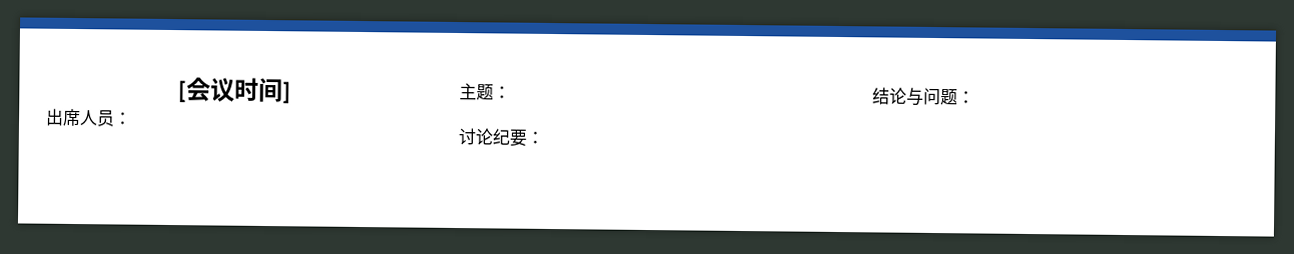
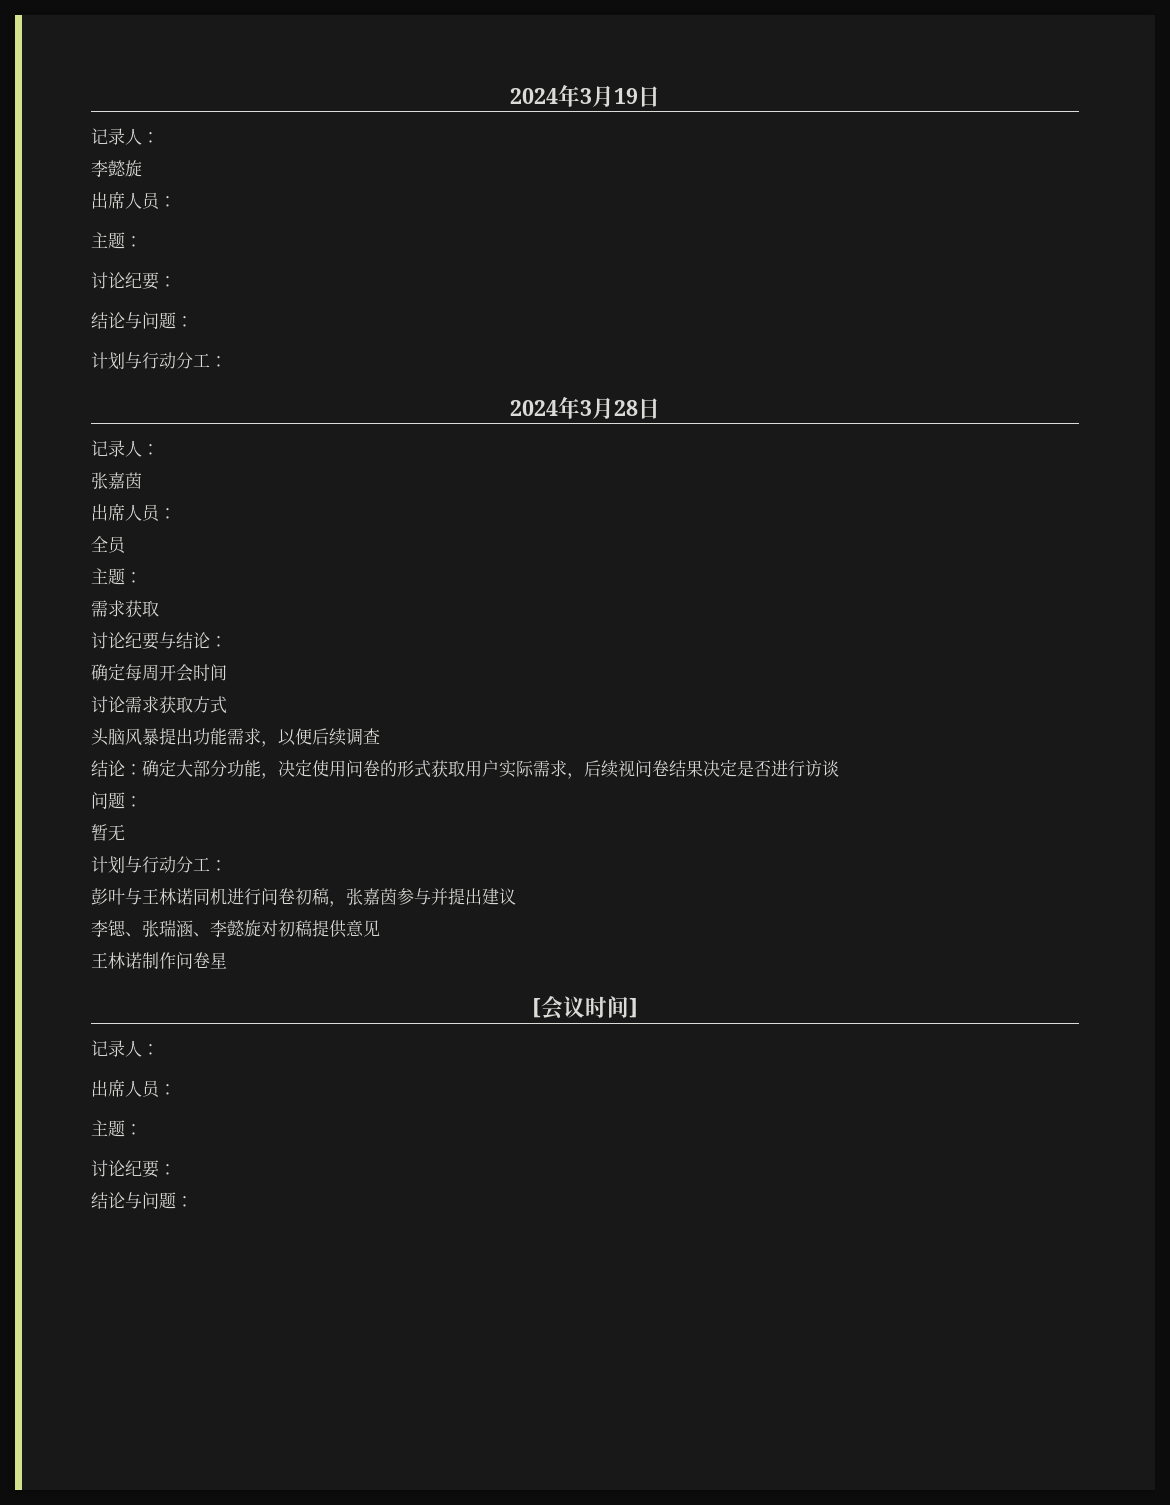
[178,77,291,104] [会议时间] -> [510,84,660,107] [91,128,159,145] [91,160,142,177] 2024年3月19日 // 记录人： // 李懿旋
(975, 97) none -> [91,352,227,370] [510,396,660,419] [91,440,159,457] [91,472,142,490] [91,503,176,522] [91,536,127,554] [91,568,142,585] [91,600,159,617] [91,632,227,650] [91,664,227,682] [91,696,227,714] [91,728,380,747] [91,760,839,779] [91,792,142,809] [91,824,125,841] [91,856,227,874] [91,888,516,907] [91,920,380,938] [91,952,227,969] [532,996,638,1020] [91,1040,159,1057] [91,1079,176,1098] [91,1120,142,1137] [91,1160,176,1178] [91,1192,193,1209] // 计划与行动分工： // 2024年3月28日 // 记录人： // 张嘉茵 // 出席人员： // 全员 // 主题： // 需求获取 // 讨论纪要与结论： // 确定每周开会时间 // 讨论需求获取方式 // 头脑风暴提出功能需求，以便后续调查 // 结论：确定大部分功能，决定使用问卷的形式获取用户实际需求，后续视问卷结果决定是否进行访谈 // 问题： // 暂无 // 计划与行动分工： // 彭叶与王林诺同机进行问卷初稿，张嘉茵参与并提出建议 // 李锶、张瑞涵、李懿旋对初稿提供意见 // 王林诺制作问卷星 // [会议时间] // 记录人： // 出席人员： // 主题： // 讨论纪要： // 结论与问题：

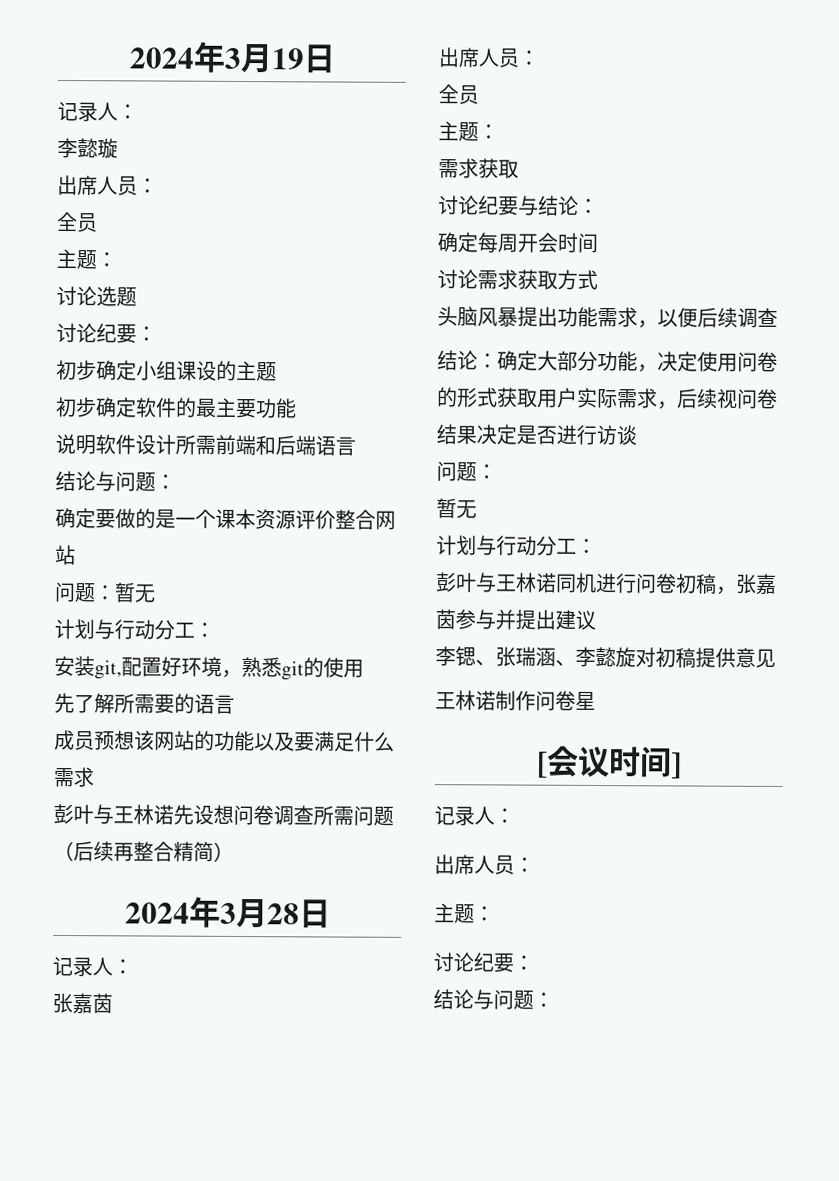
[125,160,142,177] [91,191,176,210] [91,232,142,249] [91,272,176,290] [91,312,193,329] [91,352,227,370] 旋 // 出席人员： // 主题： // 讨论纪要： // 结论与问题： // 计划与行动分工： -> [97,138,118,159] [57,174,158,196] [57,211,98,233] [56,248,117,270] [56,285,137,307] [56,322,157,344] [56,359,277,382] [55,396,297,419] [55,433,356,456] [55,470,176,492] [55,507,396,530] [55,544,76,566] [54,581,156,603] [54,618,215,640] [54,655,364,681] [54,692,235,714] [54,729,395,752] [53,767,95,788] [53,803,394,826] [53,840,234,862] 璇 // 出席人员： // 全员 // 主题： // 讨论选题 // 讨论纪要： // 初步确定小组课设的主题 // 初步确定软件的最主要功能 // 说明软件设计所需前端和后端语言 // 结论与问题： // 确定要做的是一个课本资源评价整合网站 // 问题：暂无 // 计划与行动分工： // 安装git,配置好环境，熟悉git的使用 // 先了解所需要的语言 // 成员预想该网站的功能以及要满足什么需求 // 彭叶与王林诺先设想问卷调查所需问题（后续再整合精简）

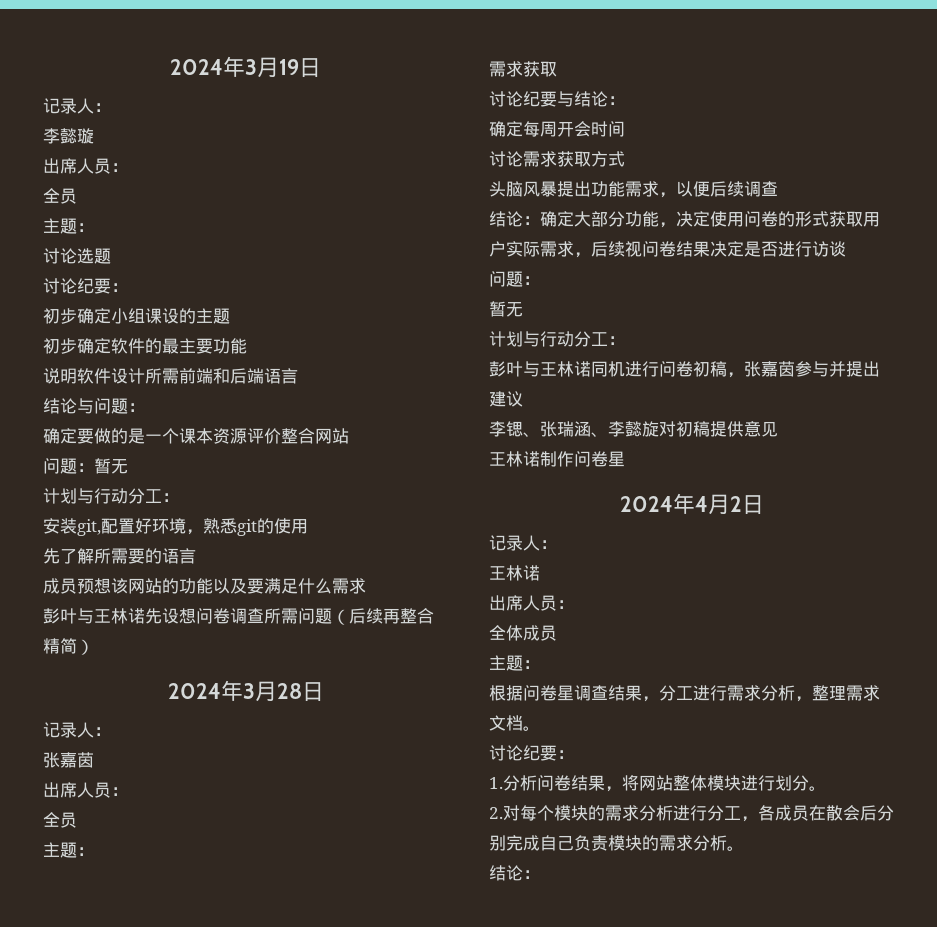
[536,745,682,779] [434,805,515,826] [434,854,535,875] [434,903,495,924] [433,952,534,973] [433,989,534,1010] [会议时间] // 记录人： // 出席人员： // 主题： // 讨论纪要： // 结论与问题 -> [619,493,764,515] [489,535,557,551] [489,565,540,581] [489,595,574,611] [489,625,557,641] [489,655,540,671] [489,685,880,702] [489,715,540,731] [489,745,574,761] [489,775,826,792] [489,805,894,822] [489,835,744,851] [489,865,523,881] 2024年4月2日 // 记录人： // 王林诺 // 出席人员： // 全体成员 // 主题： // 根据问卷星调查结果，分工进行需求分析，整理需求文档。 // 讨论纪要： // 1.分析问卷结果，将网站整体模块进行划分。 // 2.对每个模块的需求分析进行分工，各成员在散会后分别完成自己负责模块的需求分析。 // 结论

